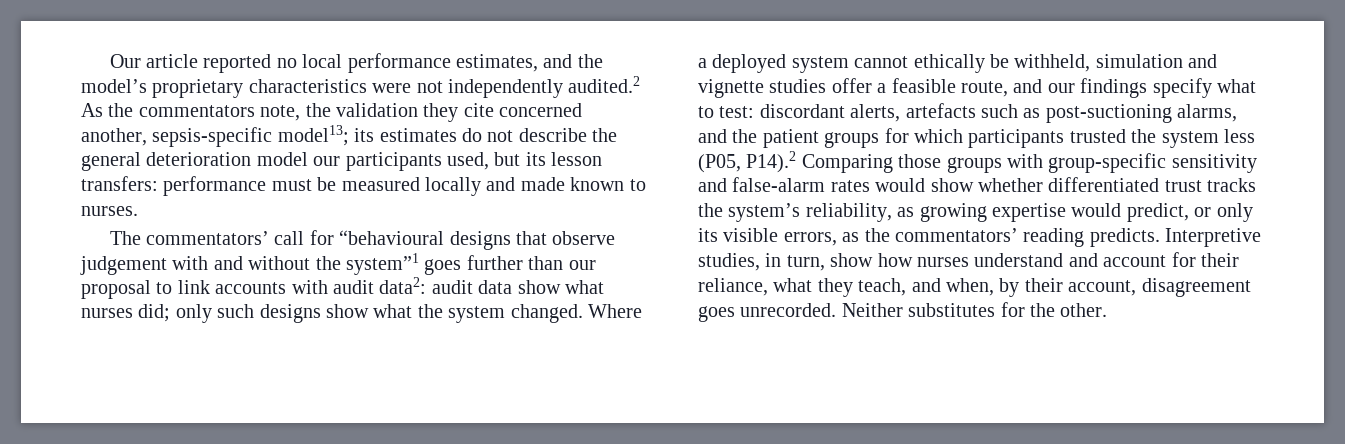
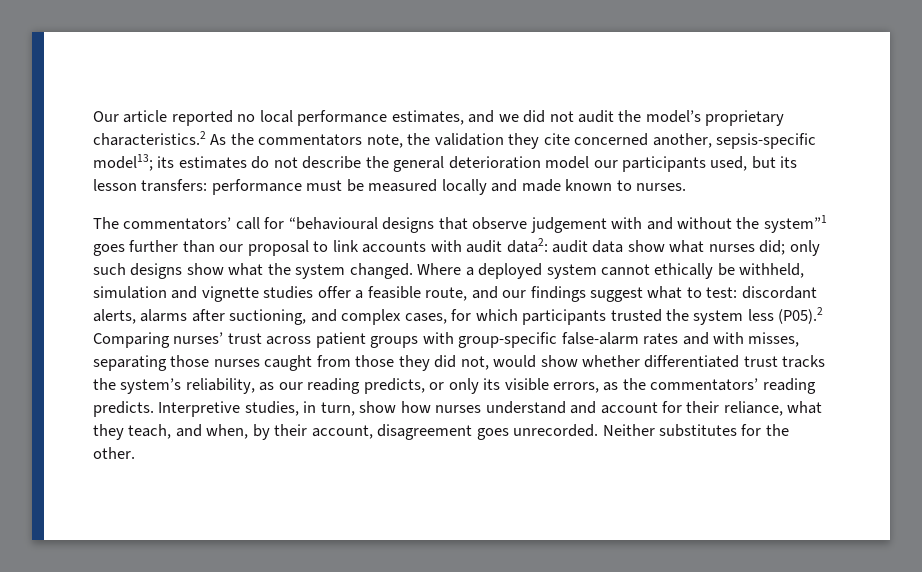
[577,54,603,68] [81,76,641,98] the model’s proprietary characteristics were not independently audited.2 -> [498,110,785,126] [93,131,206,146] we did not audit the model’s proprietary characteristics.2
[1152,78,1212,98] specify -> [590,287,644,302] suggest
[905,103,1238,123] [698,129,880,148] artefacts such as post-suctioning alarms, and the patient groups -> [140,309,447,325] alarms after suctioning, and complex cases,
[698,151,1257,173] [698,177,870,192] (P05, P14).2 Comparing those groups with group-specific sensitivity and false-alarm rates -> [778,307,824,324] [93,332,800,348] [93,355,489,371] (P05).2 Comparing nurses’ trust across patient groups with group-specific false-alarm rates and with misses, separating those nurses caught from those they did not,
[919,203,1189,222] growing expertise would predict, -> [278,378,425,394] our reading predicts,

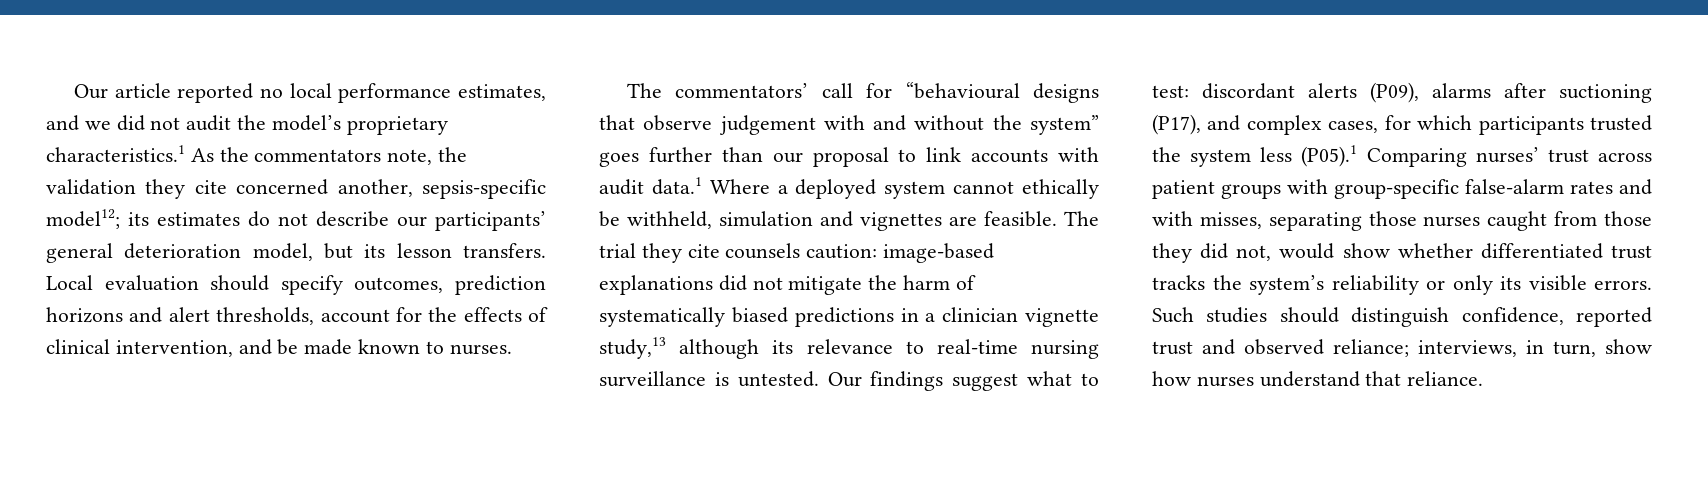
[93,131,206,146] characteristics.2 -> [46,145,185,162] characteristics.1
[93,154,153,171] model13; -> [46,209,120,229] model12;
[365,156,798,172] [93,179,518,195] the general deterioration model our participants used, but its lesson transfers: performance must be measured locally and -> [397,211,546,231] [46,243,546,263] [46,275,546,295] [46,307,548,325] [46,339,299,357] our participants’ general deterioration model, but its lesson transfers. Local evaluation should specify outcomes, prediction horizons and alert thresholds, account for the effects of clinical intervention, and be
[763,215,827,233] system”1 -> [1030,115,1099,135] system”
[506,238,820,256] [93,263,413,279] data2: audit data show what nurses did; only such designs show what the system changed. -> [651,177,702,195] data.1
[201,286,527,302] vignette studies offer a feasible route, and our -> [860,211,1099,231] [599,243,995,263] [599,275,976,295] [599,307,1099,327] [599,337,1099,359] [599,371,862,387] vignettes are feasible. The trial they cite counsels caution: image-based explanations did not mitigate the harm of systematically biased predictions in a clinician vignette study,13 although its relevance to real-time nursing surveillance is untested. Our
[93,309,307,325] alerts, alarms after suctioning, -> [1308,82,1652,103] [1152,114,1201,135] alerts (P09), alarms after suctioning (P17),
[778,307,824,324] (P05).2 -> [1301,145,1358,167] (P05).1
[185,378,816,394] [93,401,299,417] reliability, as our reading predicts, or only its visible errors, as the commentators’ reading predicts. Interpretive studies, -> [1331,275,1652,295] [1152,307,1652,327] [1152,339,1517,357] reliability or only its visible errors. Such studies should distinguish confidence, reported trust and observed reliance; interviews,
[570,401,823,416] [93,424,789,440] [93,447,135,459] and account for their reliance, what they teach, and when, by their account, disagreement goes unrecorded. Neither substitutes for the other. -> [1365,371,1484,386] that reliance.

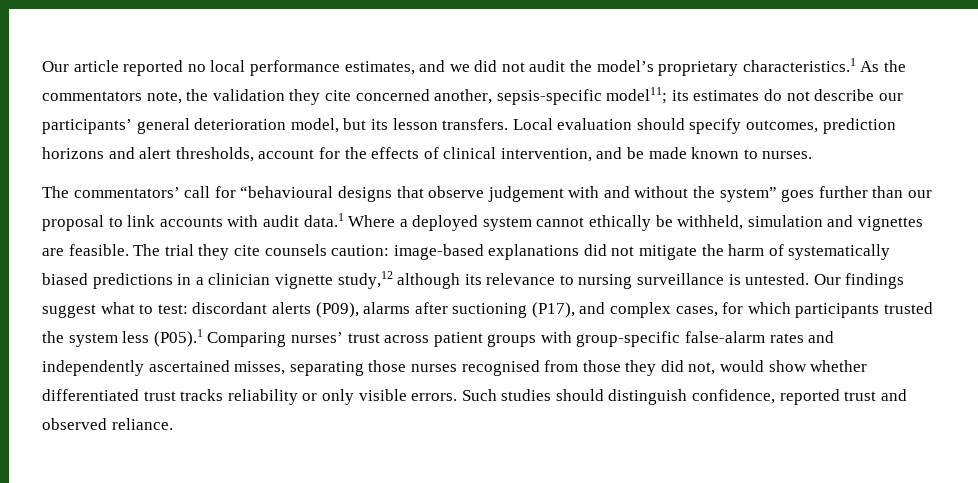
[46,209,120,229] model12; -> [606,87,668,104] model11;
[599,337,666,359] study,13 -> [337,271,393,289] study,12
[936,339,1018,354] real-time -> (574, 280) none
[1152,211,1193,226] with -> [42,360,230,376] independently ascertained
[1487,211,1548,231] caught -> [461,360,540,376] recognised
[1212,275,1324,295] the system’s -> (224, 395) none
[1500,276,1521,290] its -> (354, 397) none
[1333,339,1652,357] [1152,371,1402,387] reliance; interviews, in turn, show how nurses understand that -> (107, 424) none

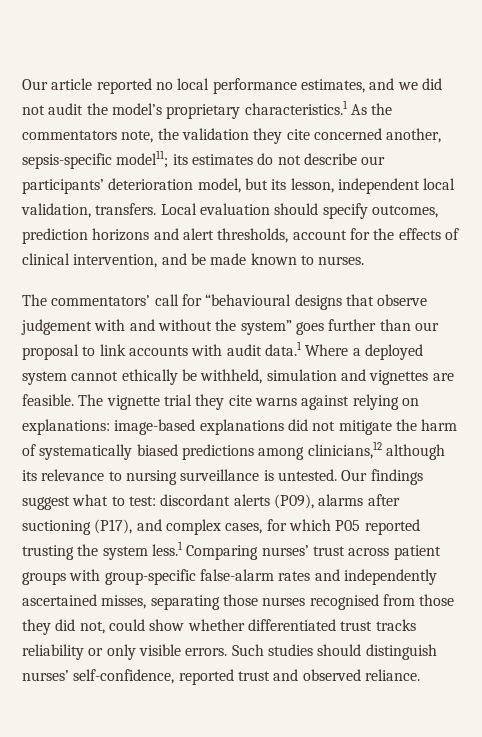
[136,118,190,134] general -> (104, 186) none
[392,118,438,130] lesson -> [290,178,456,194] [21,203,91,218] lesson, independent local validation,
(161, 250) none -> [106,395,160,410] vignette
[264,244,390,256] counsels caution: -> [254,394,419,410] [22,419,110,435] warns against relying on explanations:
[177,271,393,289] in a clinician vignette study,12 -> [258,441,382,460] among clinicians,12
[795,302,934,318] [42,329,203,347] participants trusted the system less (P05).1 -> [335,519,420,535] [22,541,183,560] P05 reported trusting the system less.1
[720,360,765,372] would -> [108,619,145,631] could
[692,389,776,404] confidence, -> [22,669,175,684] nurses’ self-confidence,

